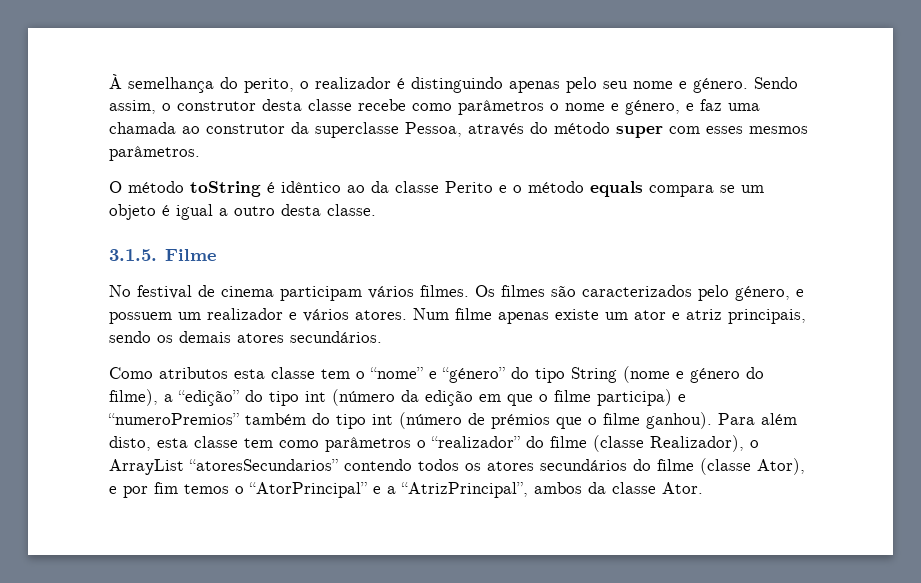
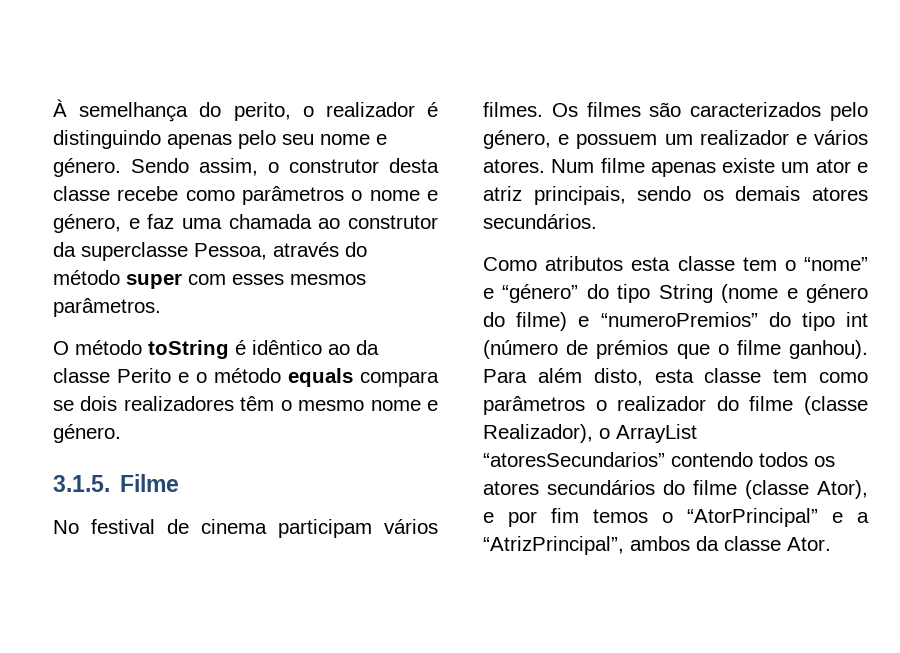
[741,185,764,193] [109,204,376,220] um objeto é igual a outro desta classe. -> [80,396,438,411] [53,424,121,443] dois realizadores têm o mesmo nome e género.
[109,389,672,406] filme), a “edição” do tipo int (número da edição em que o filme participa) -> [516,312,568,331] filme)
[245,413,306,425] também -> (758, 319) none
[431,436,520,448] “realizador” -> [617,396,707,411] realizador

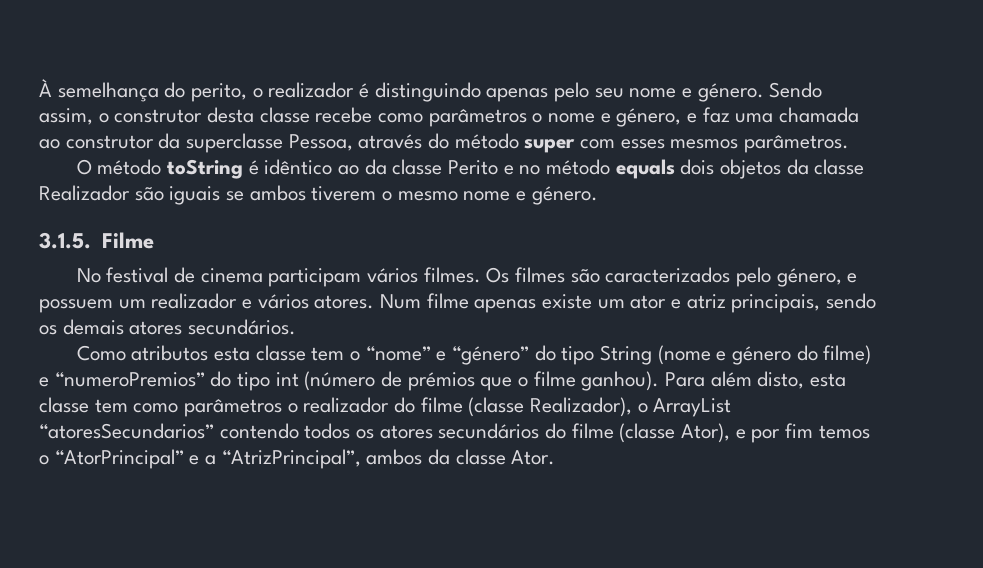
[196,372,207,383] o -> [519,165,541,175] no
[360,371,439,387] [53,396,275,411] compara se dois realizadores têm -> [680,159,865,179] [39,185,377,205] dois objetos da classe Realizador são iguais se ambos tiverem

